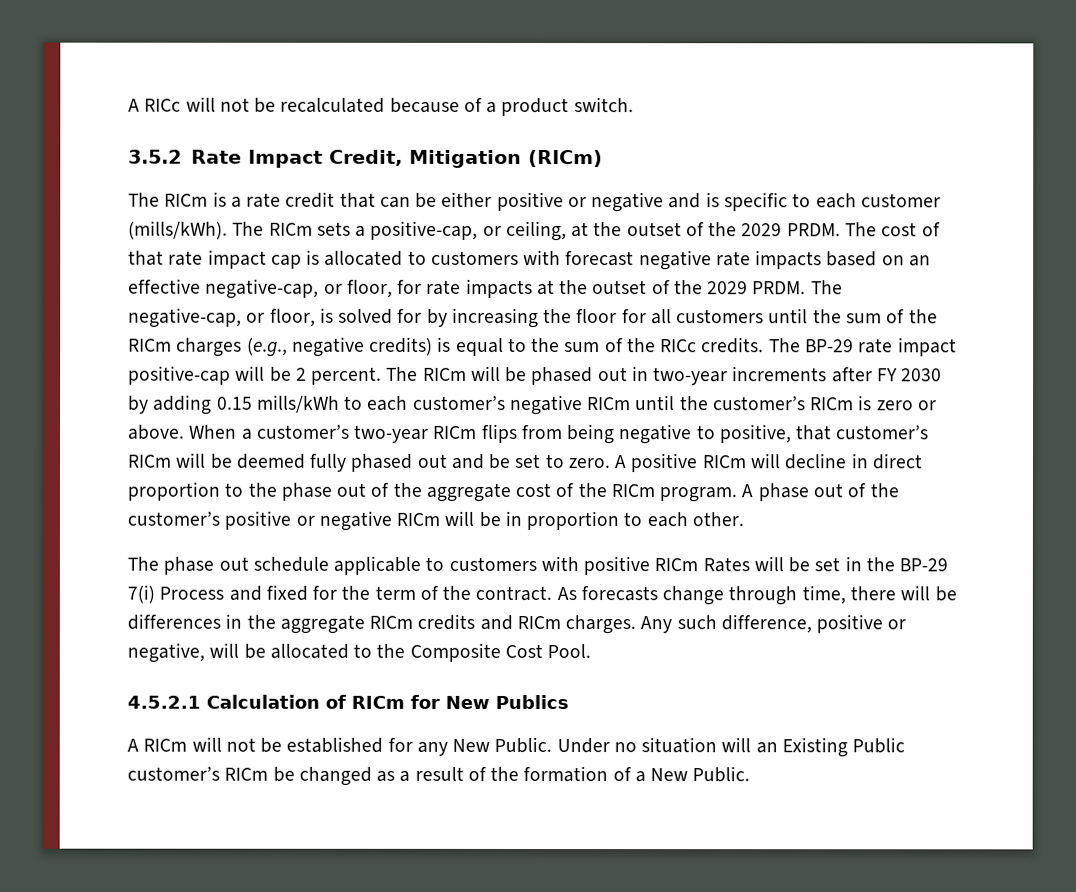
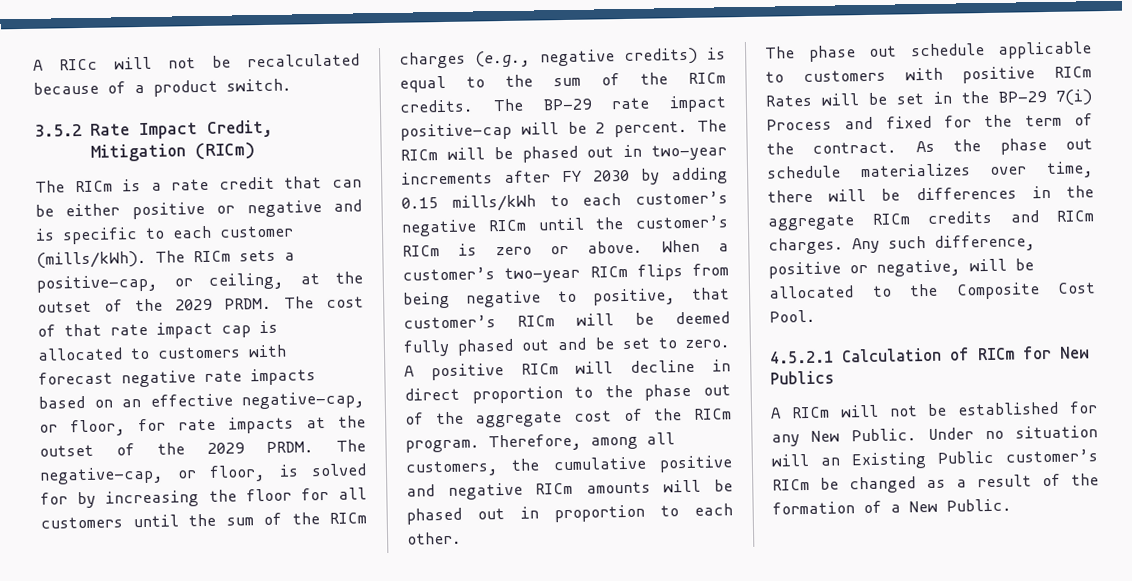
[660,339,698,353] RICc -> [688,72,726,84] RICm
[741,483,899,502] [127,510,501,531] A phase out of the customer’s positive or negative RICm will be -> [488,432,675,452] [405,455,733,477] [406,479,733,500] [406,507,505,525] Therefore, among all customers, the cumulative positive and negative RICm amounts will be phased out
[580,586,798,606] forecasts change through -> [953,138,1093,155] [766,163,1028,179] the phase out schedule materializes over

